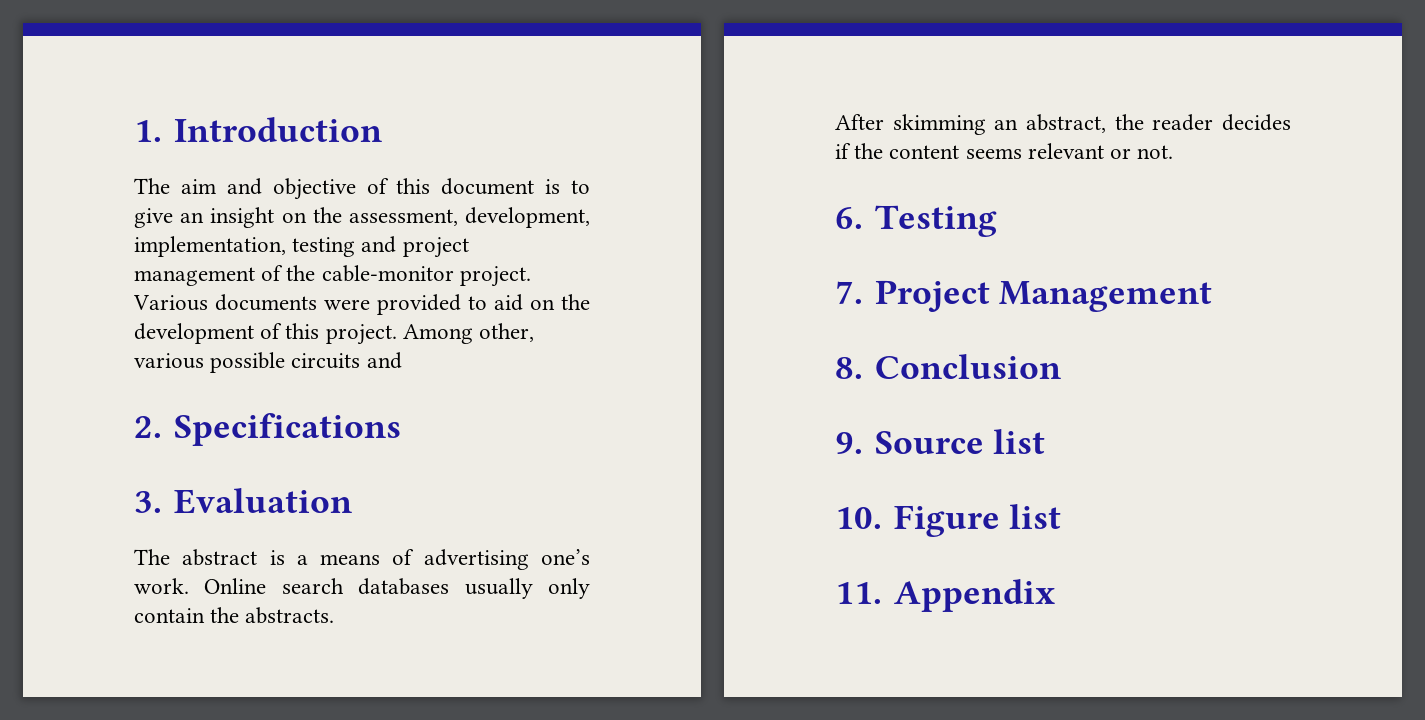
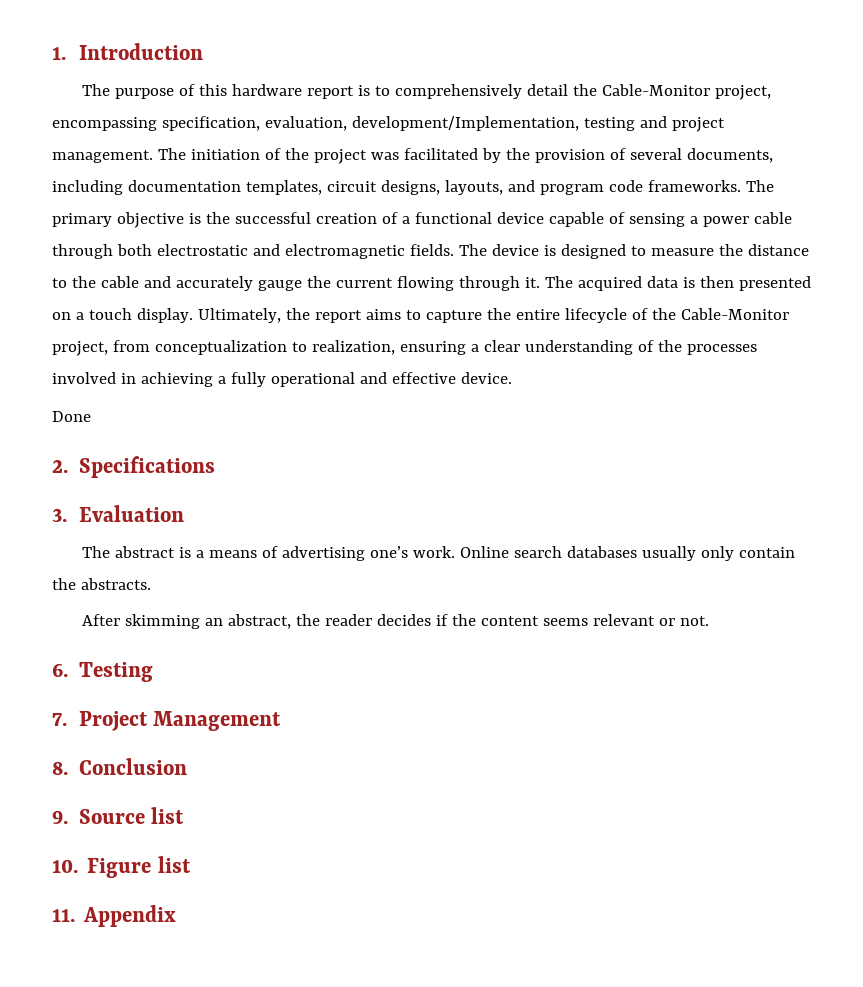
[180,178,590,200] [134,207,590,228] [134,236,469,258] [134,265,531,287] [133,294,590,315] [134,323,535,345] [134,352,402,373] aim and objective of this document is to give an insight on the assessment, development, implementation, testing and project management of the cable-monitor project. Various documents were provided to aid on the development of this project. Among other, various possible circuits and -> [115,84,772,100] [52,116,725,132] [52,148,773,164] [52,180,774,195] [52,212,792,228] [52,244,809,259] [52,276,811,291] [52,308,789,323] [52,340,757,356] [52,372,512,387] [52,411,91,422] purpose of this hardware report is to comprehensively detail the Cable-Monitor project, encompassing specification, evaluation, development/Implementation, testing and project management. The initiation of the project was facilitated by the provision of several documents, including documentation templates, circuit designs, layouts, and program code frameworks. The primary objective is the successful creation of a functional device capable of sensing a power cable through both electrostatic and electromagnetic fields. The device is designed to measure the distance to the cable and accurately gauge the current flowing through it. The acquired data is then presented on a touch display. Ultimately, the report aims to capture the entire lifecycle of the Cable-Monitor project, from conceptualization to realization, ensuring a clear understanding of the processes involved in achieving a fully operational and effective device. // Done

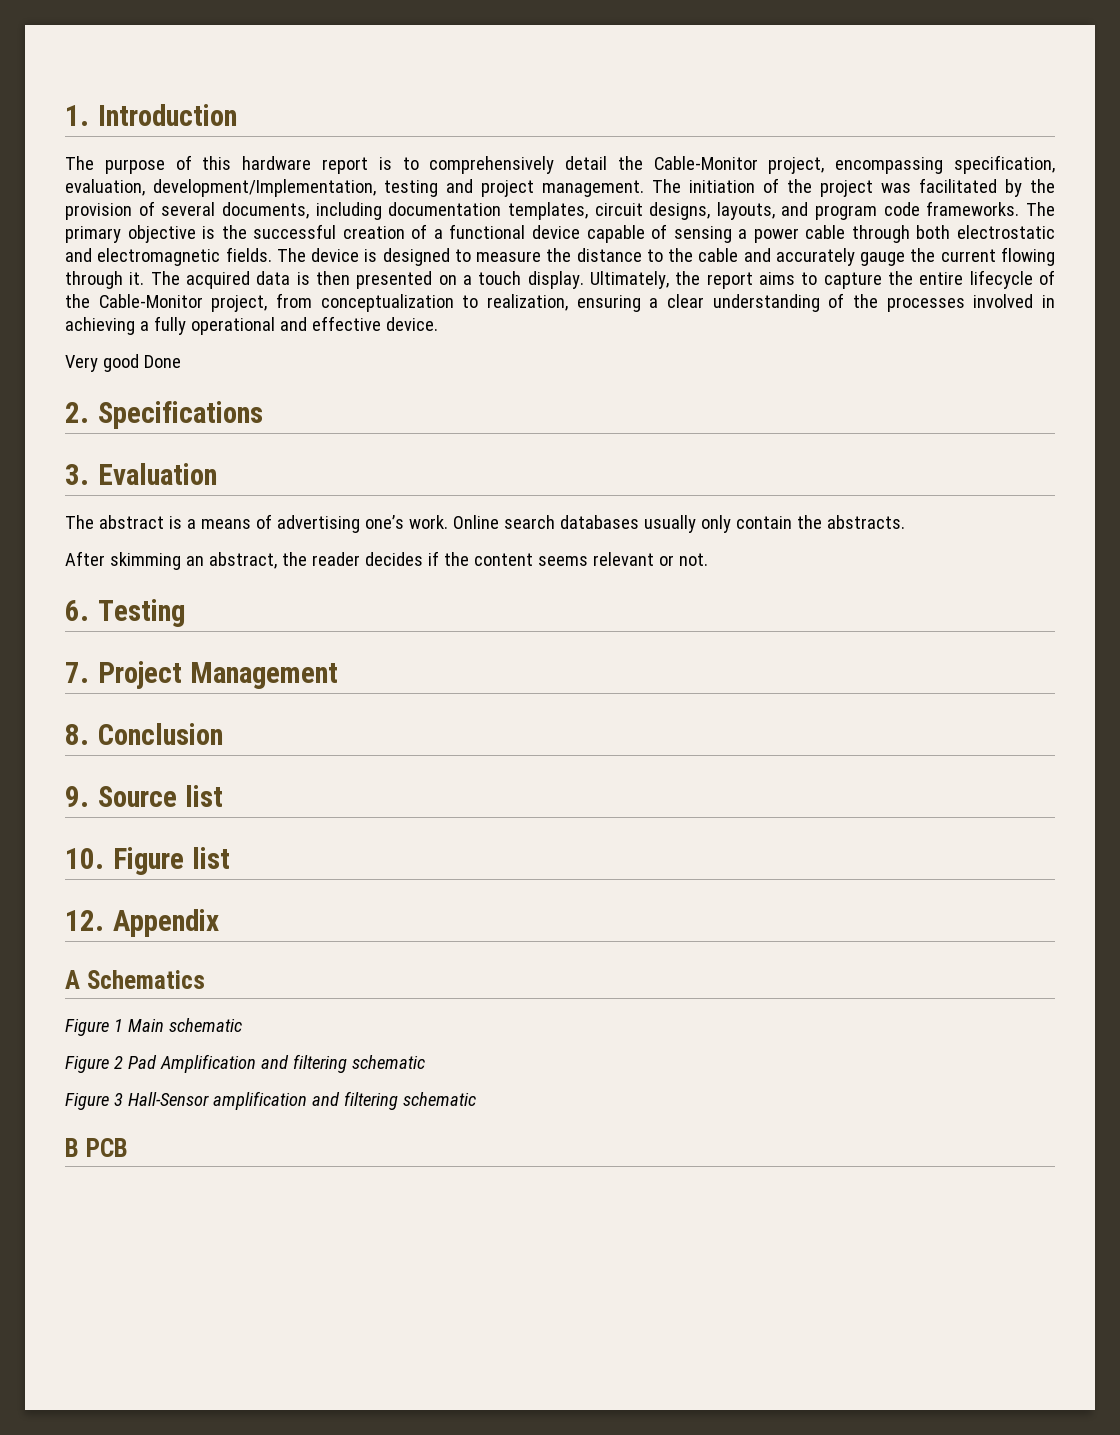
(512, 378) none -> [65,354,139,372] Very good
[52,909,75,922] 11. -> [65,910,104,931] 12.
(177, 916) none -> [65,970,205,989] [65,1018,242,1036] [65,1054,425,1073] [65,1091,476,1110] [65,1138,128,1157] // A Schematics // Figure 1 Main schematic // Figure 2 Pad Amplification and filtering schematic // Figure 3 Hall-Sensor amplification and filtering schematic // B PCB

